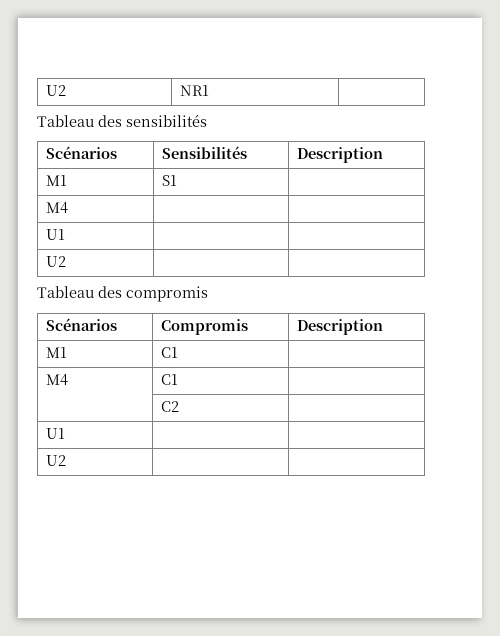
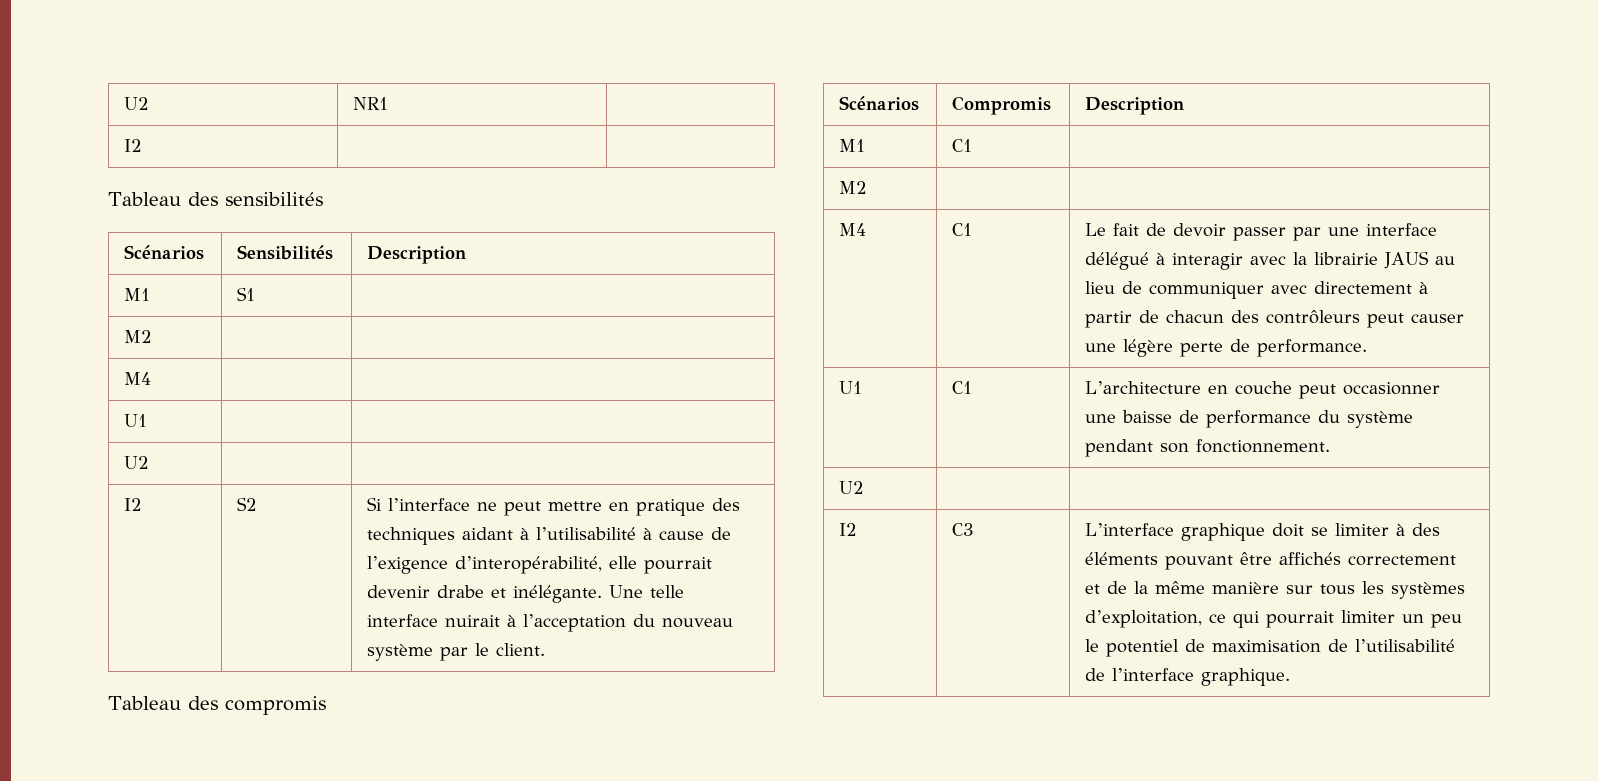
(209, 90) none -> [124,139,143,152] // I2 | |
(177, 180) none -> [124,330,153,343] // M2 | |
(66, 261) none -> [124,498,143,511] [237,497,258,511] [367,497,741,516] [367,527,732,545] [367,556,713,574] [367,585,685,603] [367,614,734,632] [367,643,546,661] // I2 | S2 | Si l’interface ne peut mettre en pratique des techniques aidant à l’utilisabilité à cause de l’exigence d’interopérabilité, elle pourrait devenir drabe et inélégante. Une telle interface nuirait à l’acceptation du nouveau système par le client.
(178, 352) none -> [839,181,868,194] // M2 | |
[160,401,179,412] [45,428,65,439] [45,455,66,466] // | C2 | // U1 | | // U2 | | -> [1085,223,1438,241] [1085,251,1456,270] [1085,281,1429,299] [1085,310,1465,328] [1085,339,1368,357] [839,381,863,394] [952,381,973,394] [1085,381,1441,399] [1085,410,1414,428] [1085,439,1331,457] [839,481,865,494] [839,523,858,536] [952,523,975,536] [1085,523,1441,541] [1085,552,1457,570] [1085,581,1466,599] [1085,610,1463,628] [1085,639,1456,657] [1085,668,1291,686] Le fait de devoir passer par une interface délégué à interagir avec la librairie JAUS au lieu de communiquer avec directement à partir de chacun des contrôleurs peut causer une légère perte de performance. // U1 | C1 | L’architecture en couche peut occasionner une baisse de performance du système pendant son fonctionnement. // U2 | | // I2 | C3 | L’interface graphique doit se limiter à des éléments pouvant être affichés correctement et de la même manière sur tous les systèmes d’exploitation, ce qui pourrait limiter un peu le potentiel de maximisation de l’utilisabilité de l’interface graphique.

